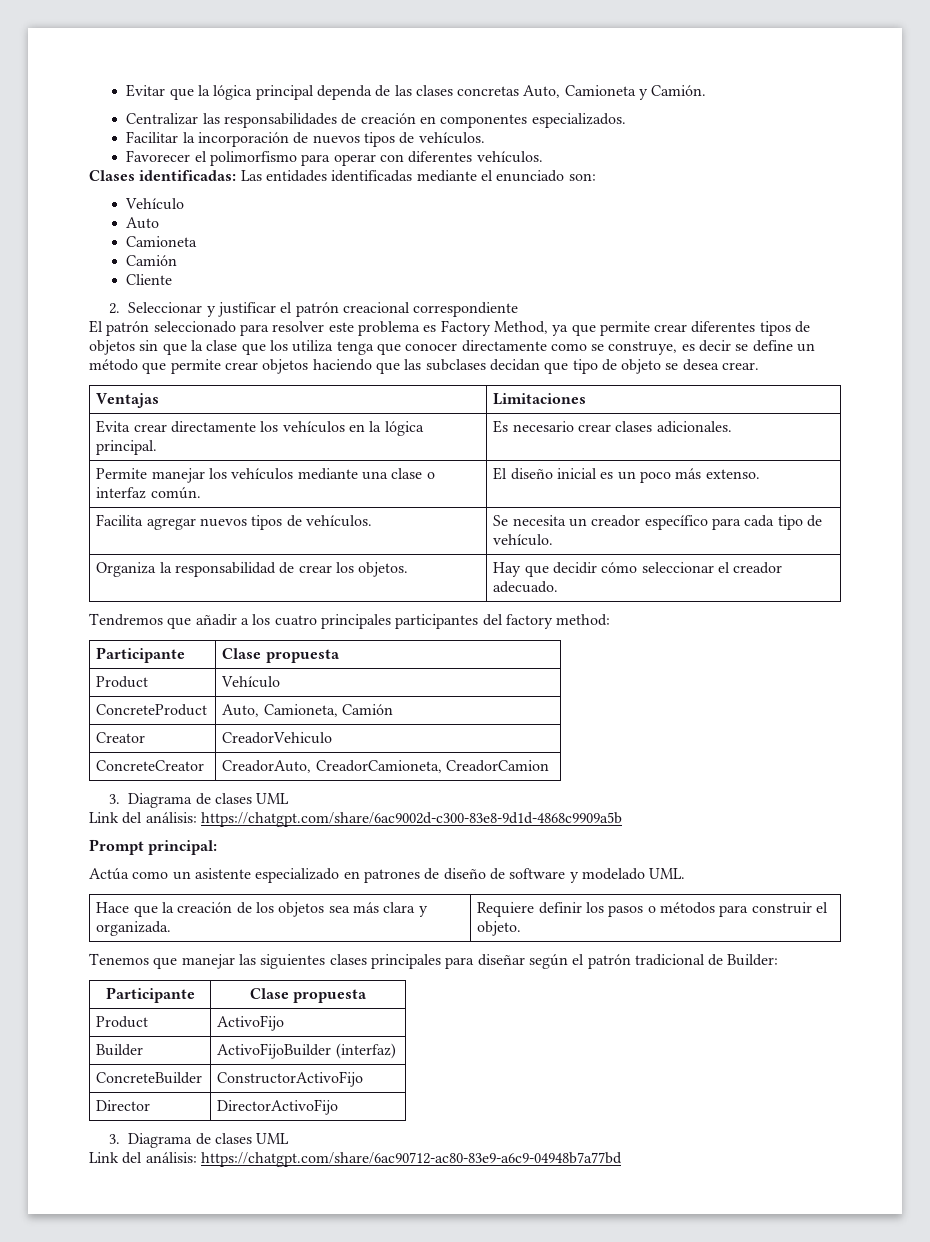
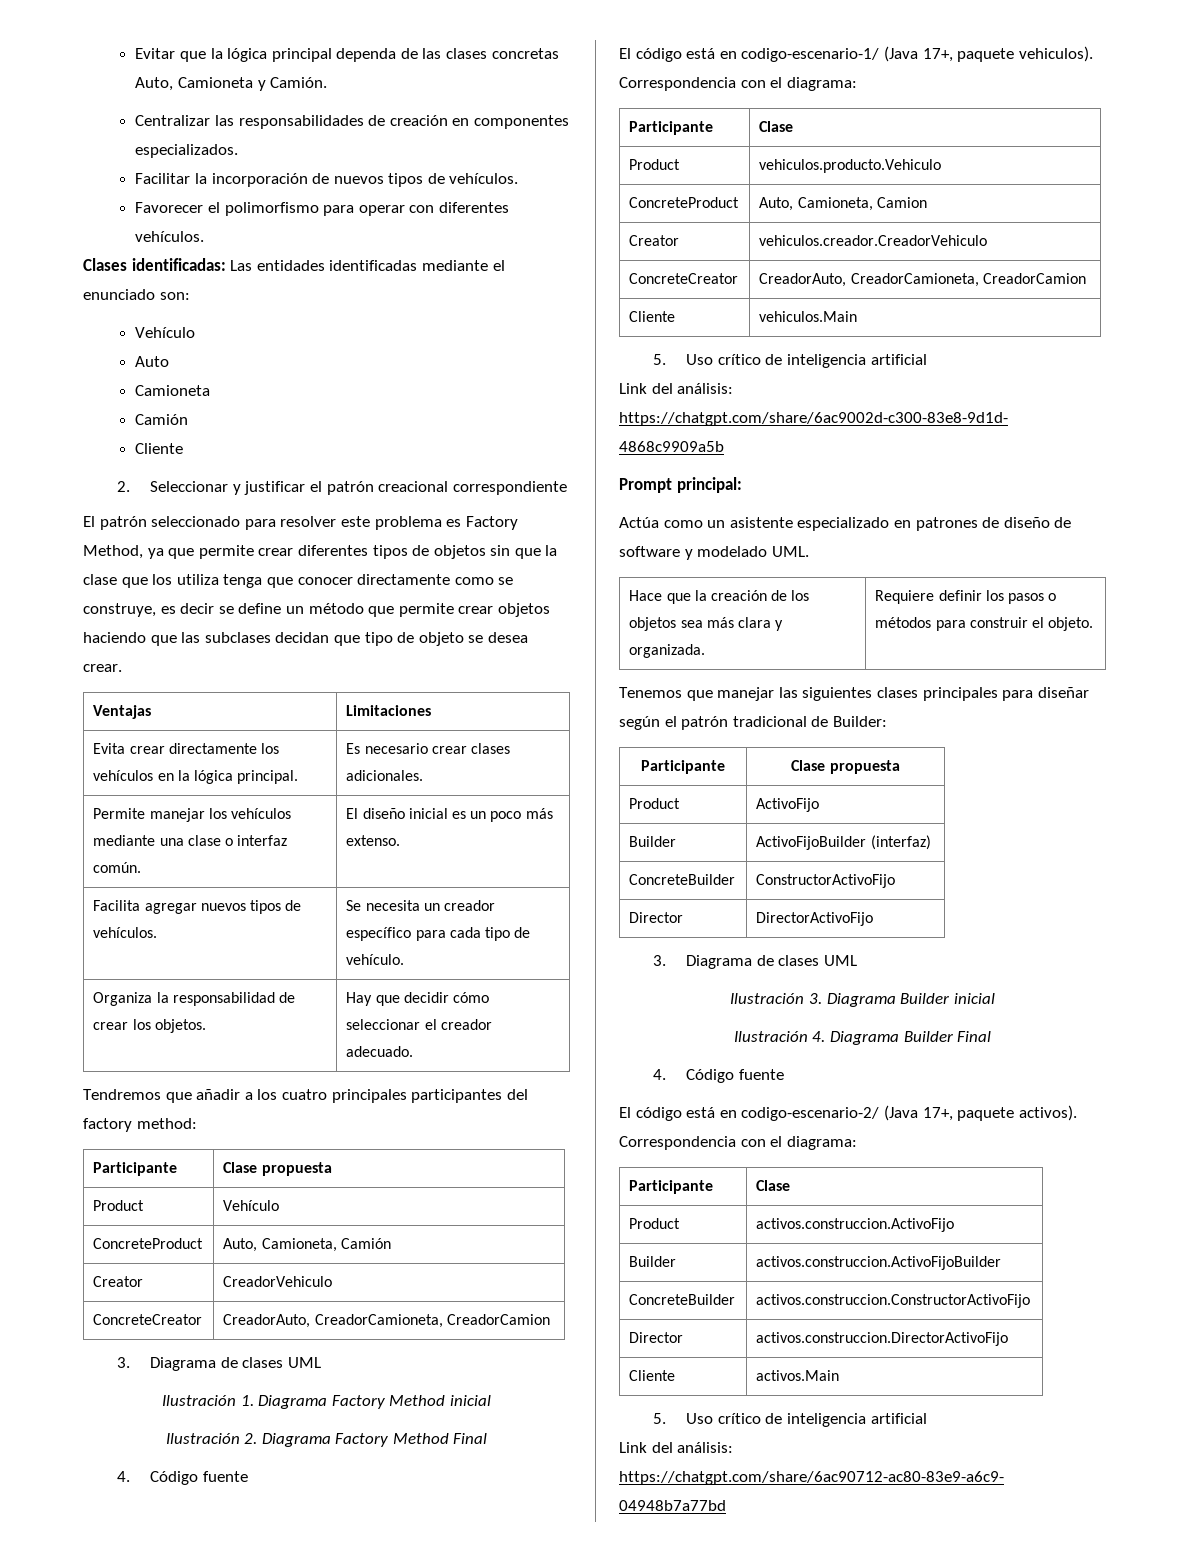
(290, 798) none -> [162,1395,491,1409] [165,1433,488,1447] [116,1471,248,1485] [619,46,1093,62] [619,77,857,91] [629,121,714,135] [759,121,794,132] [629,159,681,170] [759,159,942,173] [629,197,740,208] [759,197,927,211] [629,235,680,246] [759,235,988,246] [629,273,739,284] [759,273,1086,287] [629,311,676,322] [759,311,858,322] [652,354,927,368] // Ilustración 1. Diagrama Factory Method inicial // Ilustración 2. Diagrama Factory Method Final // 4. Código fuente // El código está en codigo-escenario-1/ (Java 17+, paquete vehiculos). Correspondencia con el diagrama: // Participante | Clase // Product | vehiculos.producto.Vehiculo // ConcreteProduct | Auto, Camioneta, Camion // Creator | vehiculos.creador.CreadorVehiculo // ConcreteCreator | CreadorAuto, CreadorCamioneta, CreadorCamion // Cliente | vehiculos.Main // 5. Uso crítico de inteligencia artificial
(290, 1138) none -> [730,993,995,1007] [733,1031,992,1045] [652,1069,784,1083] [619,1105,1077,1121] [619,1136,857,1150] [629,1180,714,1194] [756,1180,791,1191] [629,1218,681,1229] [756,1218,955,1232] [629,1256,677,1267] [756,1256,1002,1270] [629,1294,736,1305] [756,1294,1031,1308] [629,1332,684,1343] [756,1332,1009,1346] [629,1370,676,1381] [756,1370,840,1381] [652,1413,927,1427] // Ilustración 3. Diagrama Builder inicial // Ilustración 4. Diagrama Builder Final // 4. Código fuente // El código está en codigo-escenario-2/ (Java 17+, paquete activos). Correspondencia con el diagrama: // Participante | Clase // Product | activos.construccion.ActivoFijo // Builder | activos.construccion.ActivoFijoBuilder // ConcreteBuilder | activos.construccion.ConstructorActivoFijo // Director | activos.construccion.DirectorActivoFijo // Cliente | activos.Main // 5. Uso crítico de inteligencia artificial

